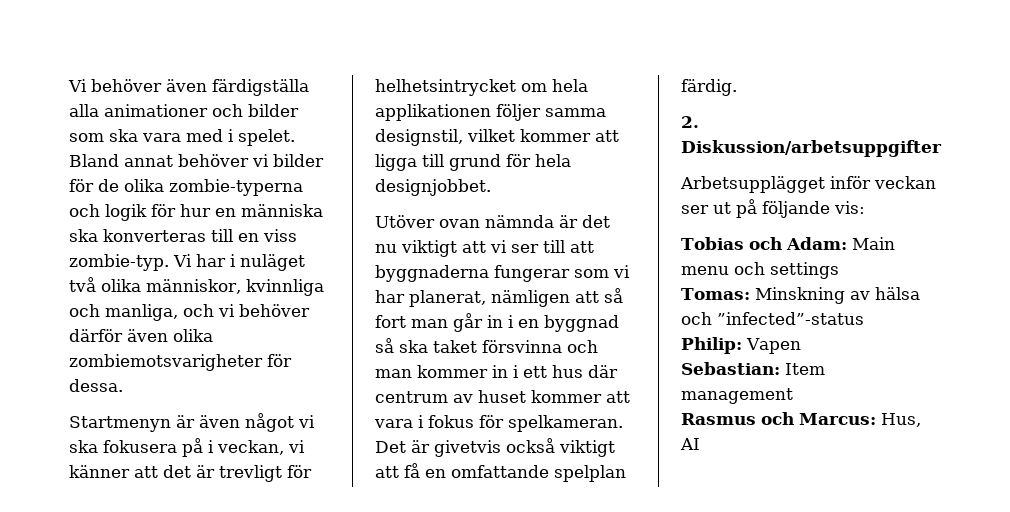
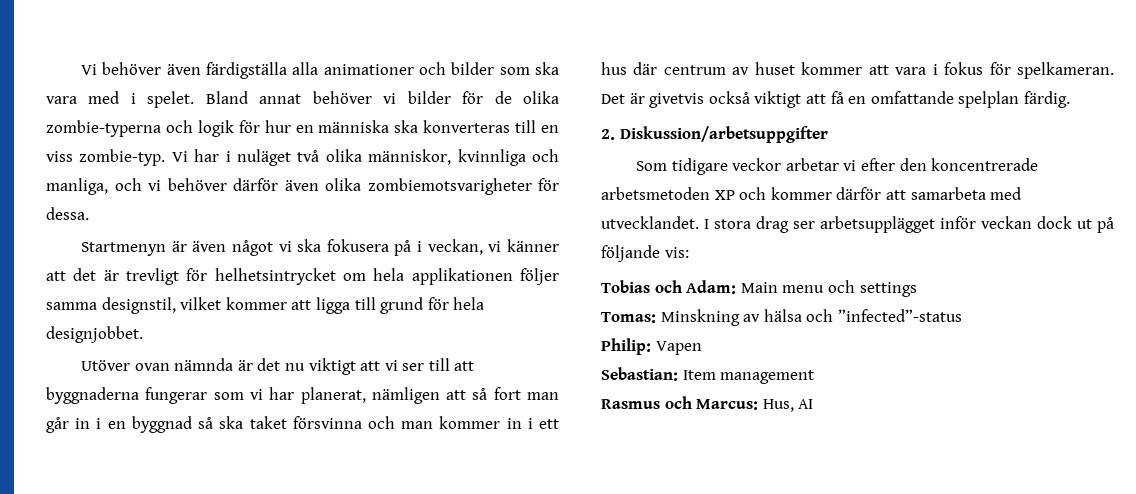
[680,176,825,193] Arbetsupplägget -> [635,158,1039,175] [601,187,1022,200] [601,216,935,233] Som tidigare veckor arbetar vi efter den koncentrerade arbetsmetoden XP och kommer därför att samarbeta med utvecklandet. I stora drag ser arbetsupplägget
[681,205,709,214] ser -> [1037,216,1072,229] dock

